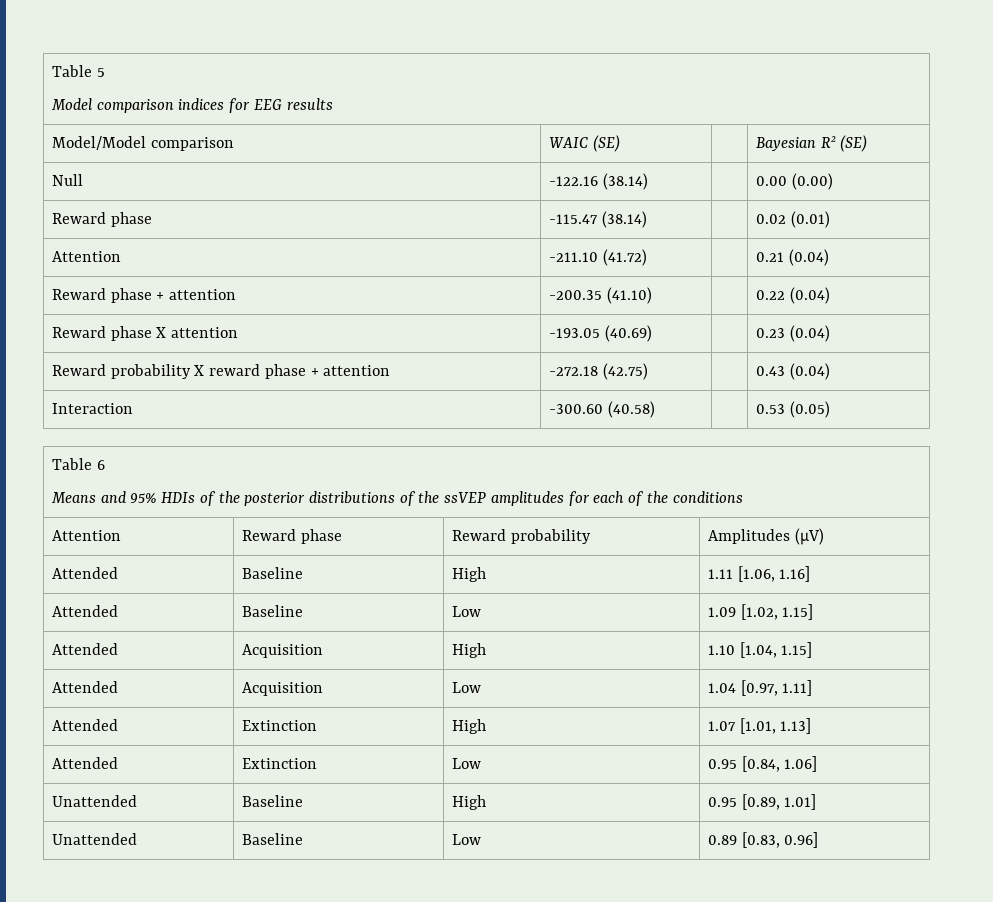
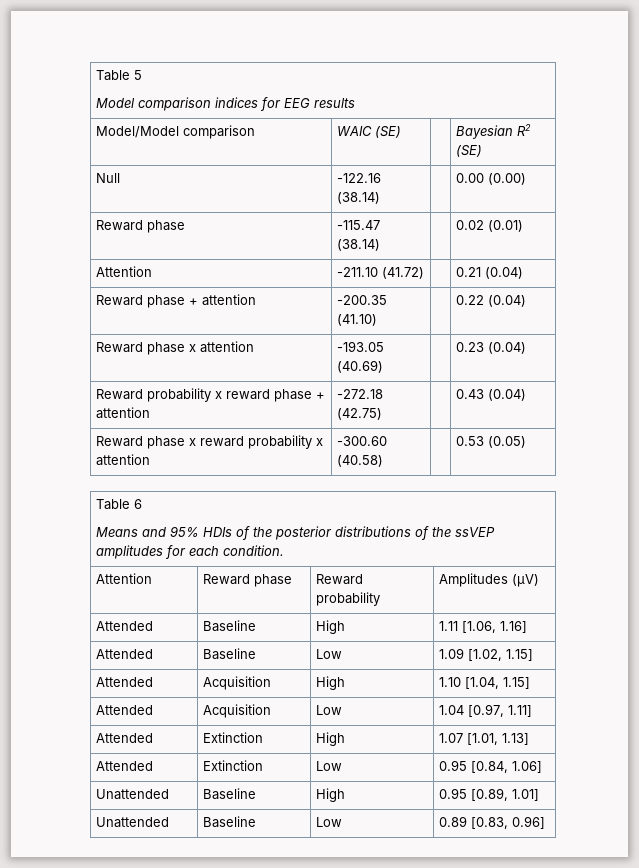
[156,327,167,338] X -> [189,344,197,352] x
[194,365,205,376] X -> [215,391,223,399] x
[51,403,133,414] Interaction -> [96,435,324,449] [96,454,151,466] Reward phase x reward probability x attention
[628,491,743,506] of the conditions -> [223,545,285,556] condition.

